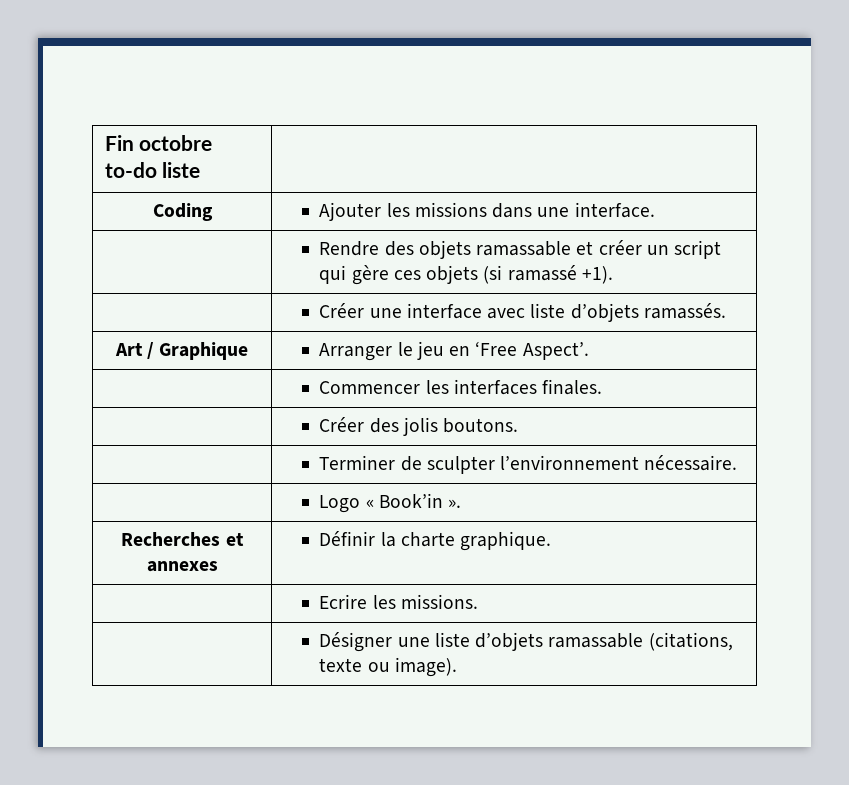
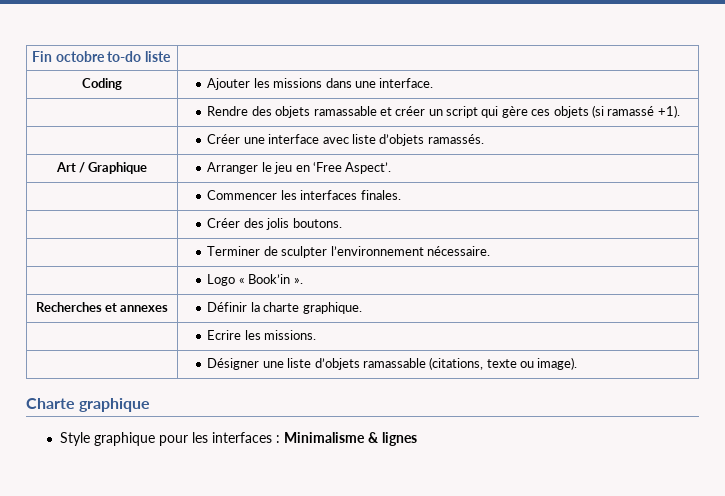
(457, 667) none -> [26,398,151,412] [59,432,417,446] // Charte graphique // Style graphique pour les interfaces : Minimalisme & lignes

